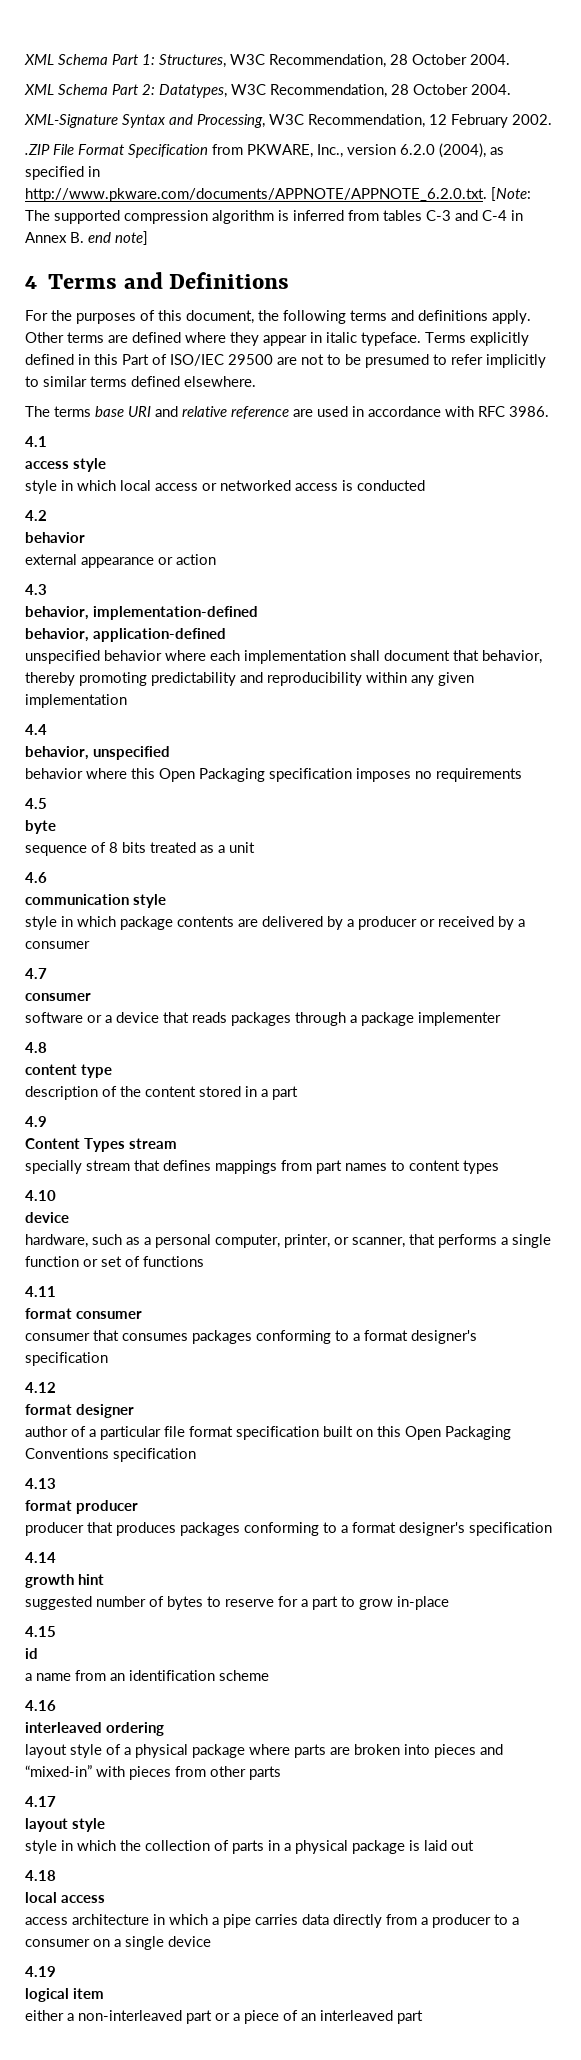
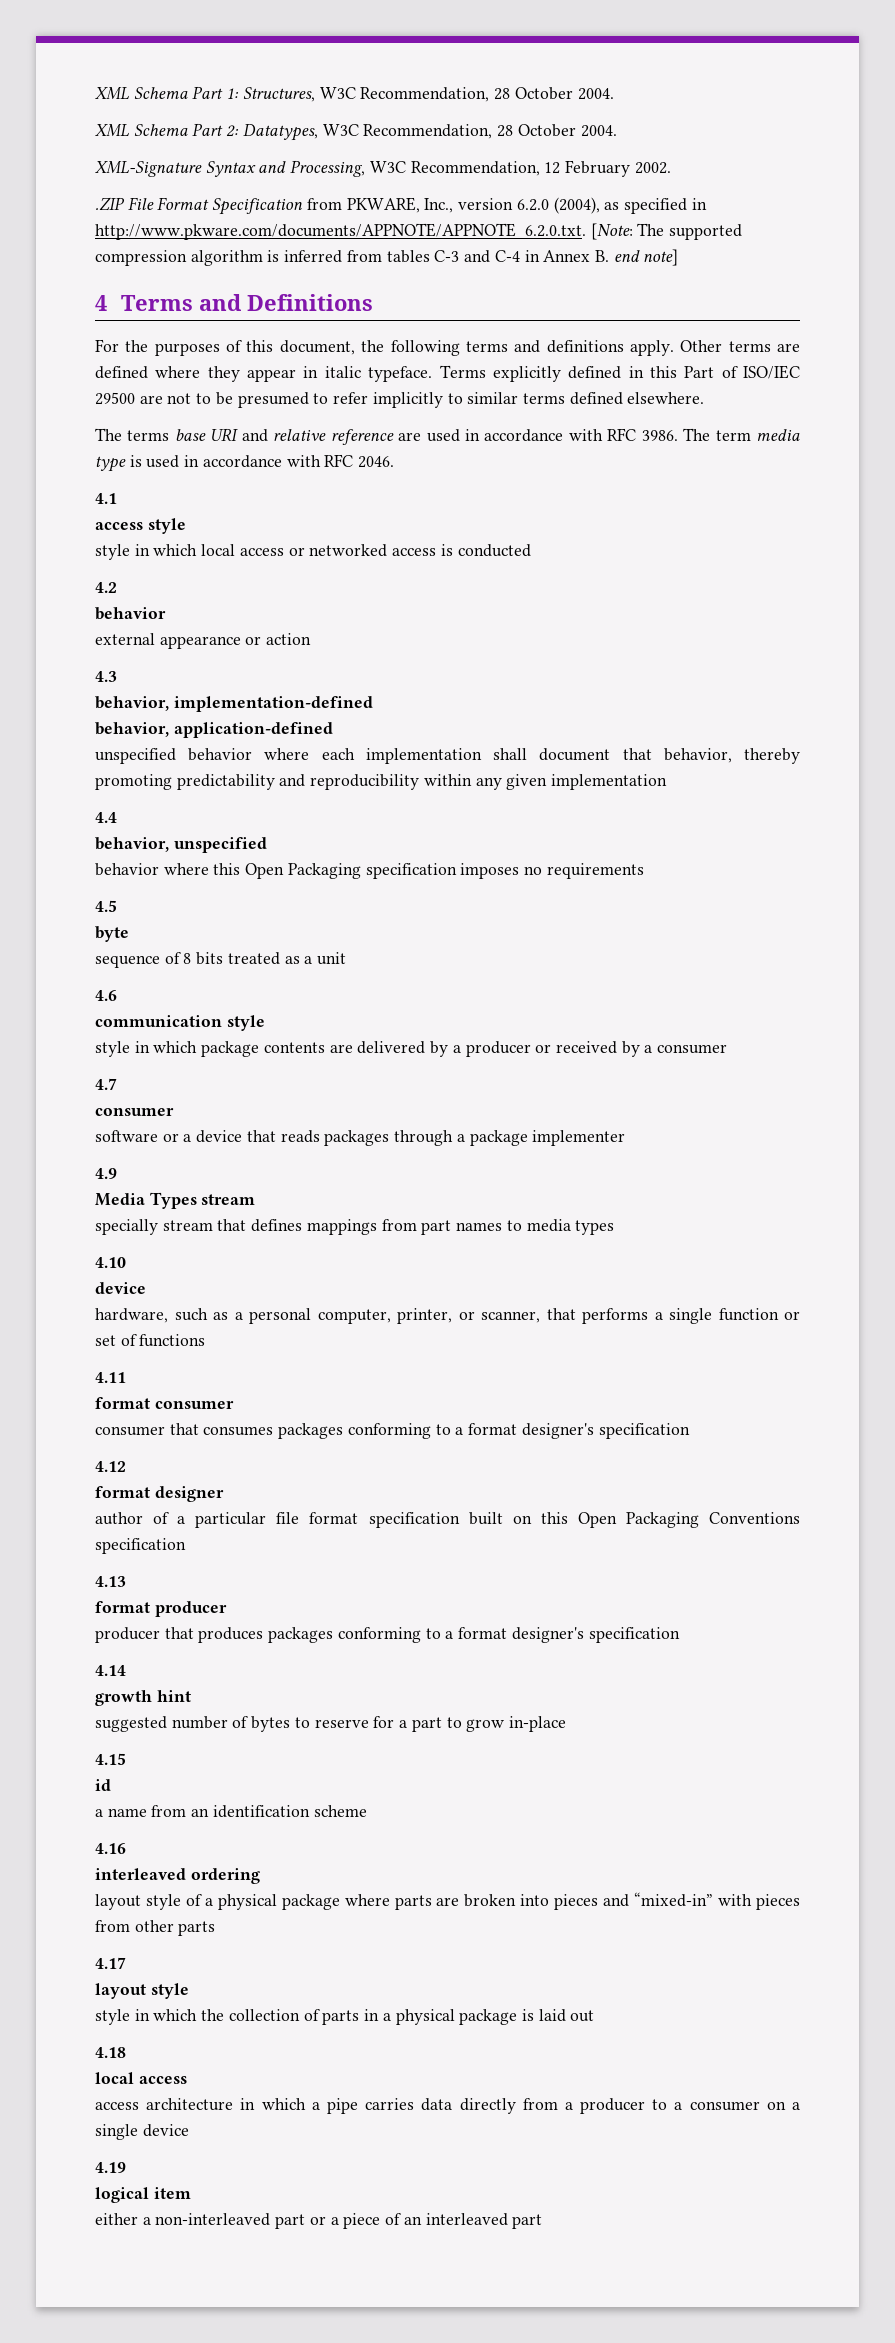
(549, 411) none -> [683,428,800,441] [95,454,395,472] The term media type is used in accordance with RFC 2046.
[25,1042,47,1053] [25,1064,112,1078] [25,1086,298,1100] // 4.8 // content type // description of the content stored in a part -> (626, 1138) none
[25,1138,80,1149] Content -> [95,1193,145,1206] Media
[409,1160,460,1171] content -> [526,1219,571,1232] media

